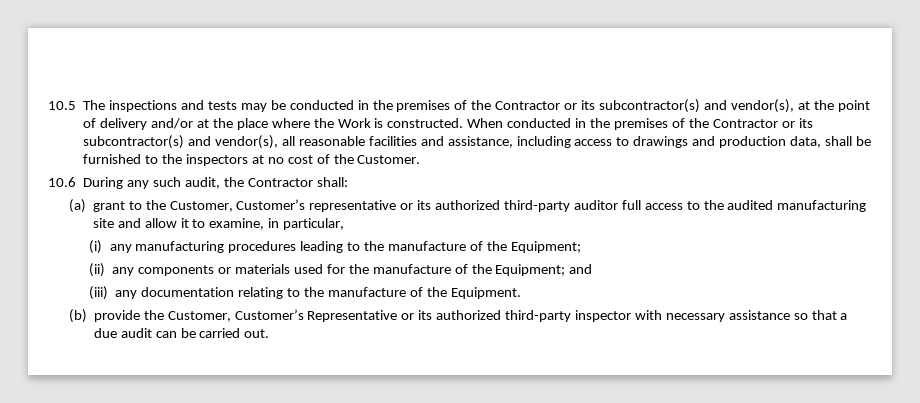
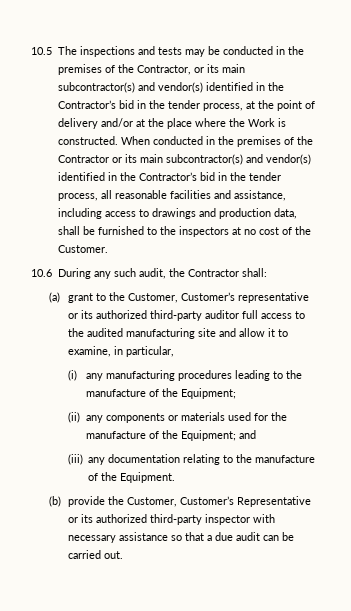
[495,99,794,113] Contractor or its subcontractor(s) and vendor(s), -> [136,64,245,75] [57,82,284,93] [57,100,243,111] Contractor, or its main subcontractor(s) and vendor(s) identified in the Contractor’s bid in the tender process,
[83,135,279,149] subcontractor(s) and vendor(s), -> [139,154,311,165] [57,172,281,181] [57,193,98,201] main subcontractor(s) and vendor(s) identified in the Contractor’s bid in the tender process,

